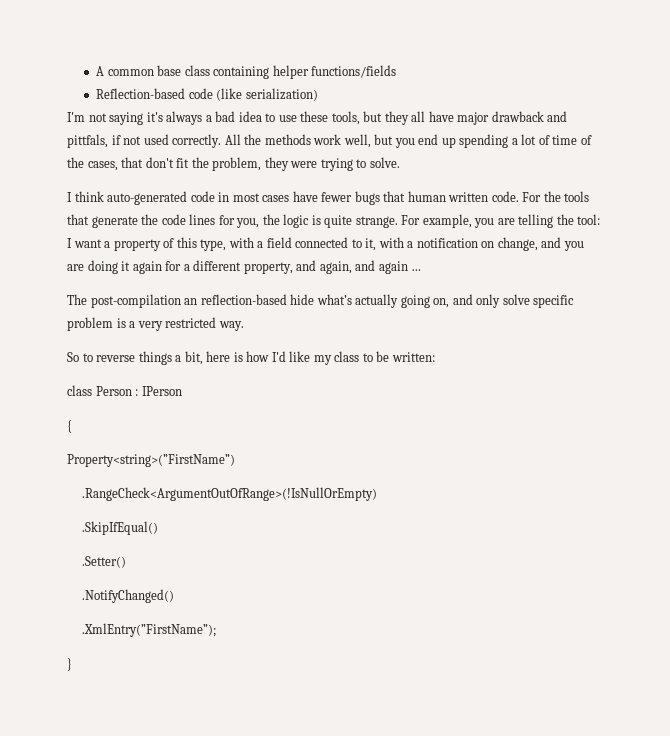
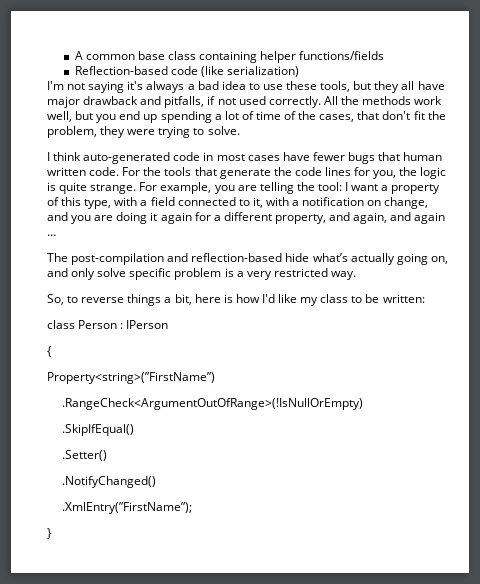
[67,134,108,148] pittfals, -> [164,96,205,108] pitfalls,
[184,298,198,305] an -> [167,253,189,262] and
[67,352,79,362] So -> [47,294,64,305] So,

